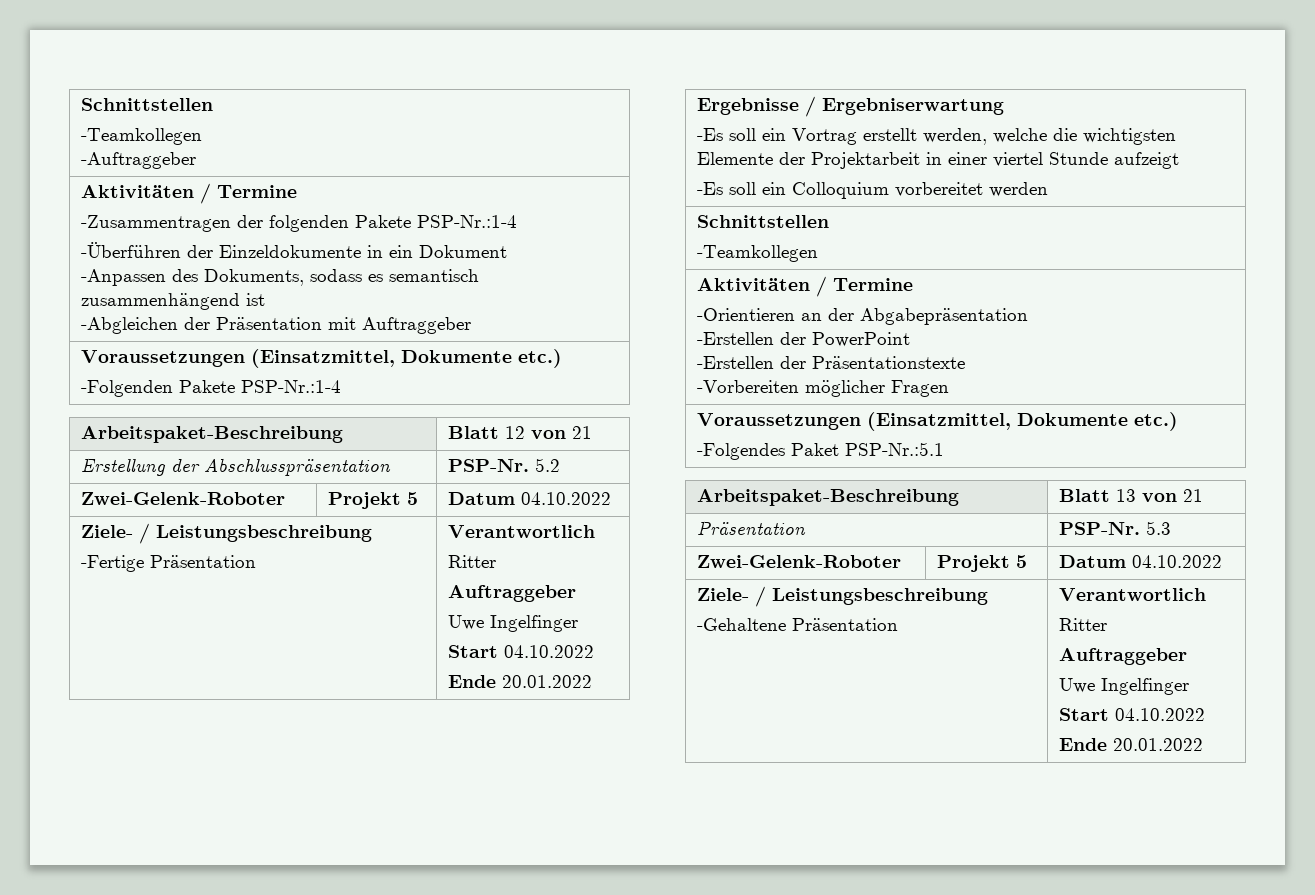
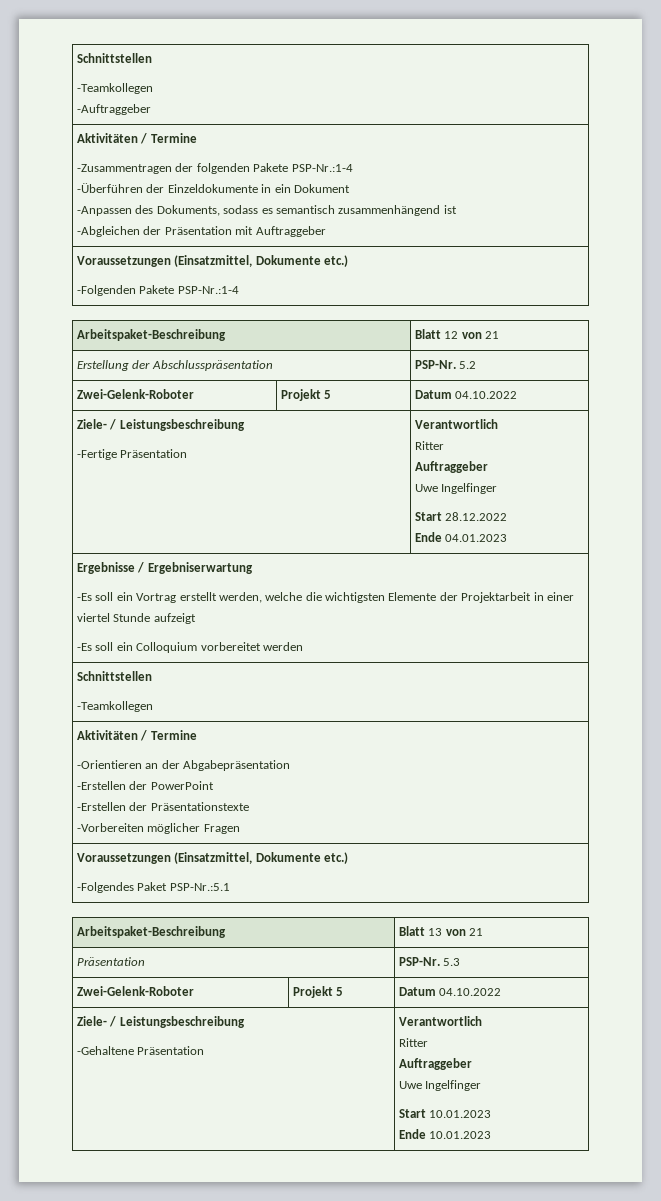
[504,645,595,658] [448,675,593,688] 04.10.2022 // Ende 20.01.2022 -> [445,512,508,521] [415,532,508,542] 28.12.2022 // Ende 04.01.2023
[1115,708,1206,721] [1059,738,1204,751] 04.10.2022 // Ende 20.01.2022 -> [429,1110,492,1118] [399,1129,492,1139] 10.01.2023 // Ende 10.01.2023

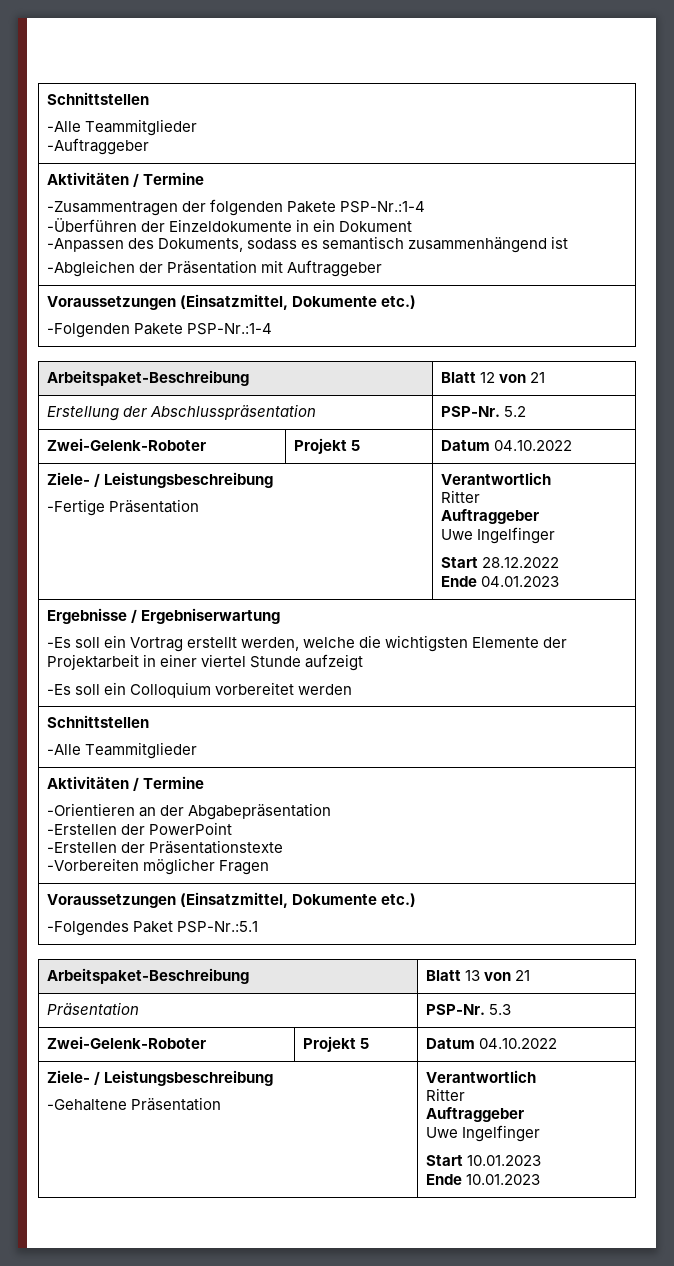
[77,53,153,63] [77,83,154,94] Schnittstellen // -Teamkollegen -> [46,92,149,105] [46,119,197,136] Schnittstellen // -Alle Teammitglieder
[77,701,154,712] -Teamkollegen -> [46,742,197,759] -Alle Teammitglieder

